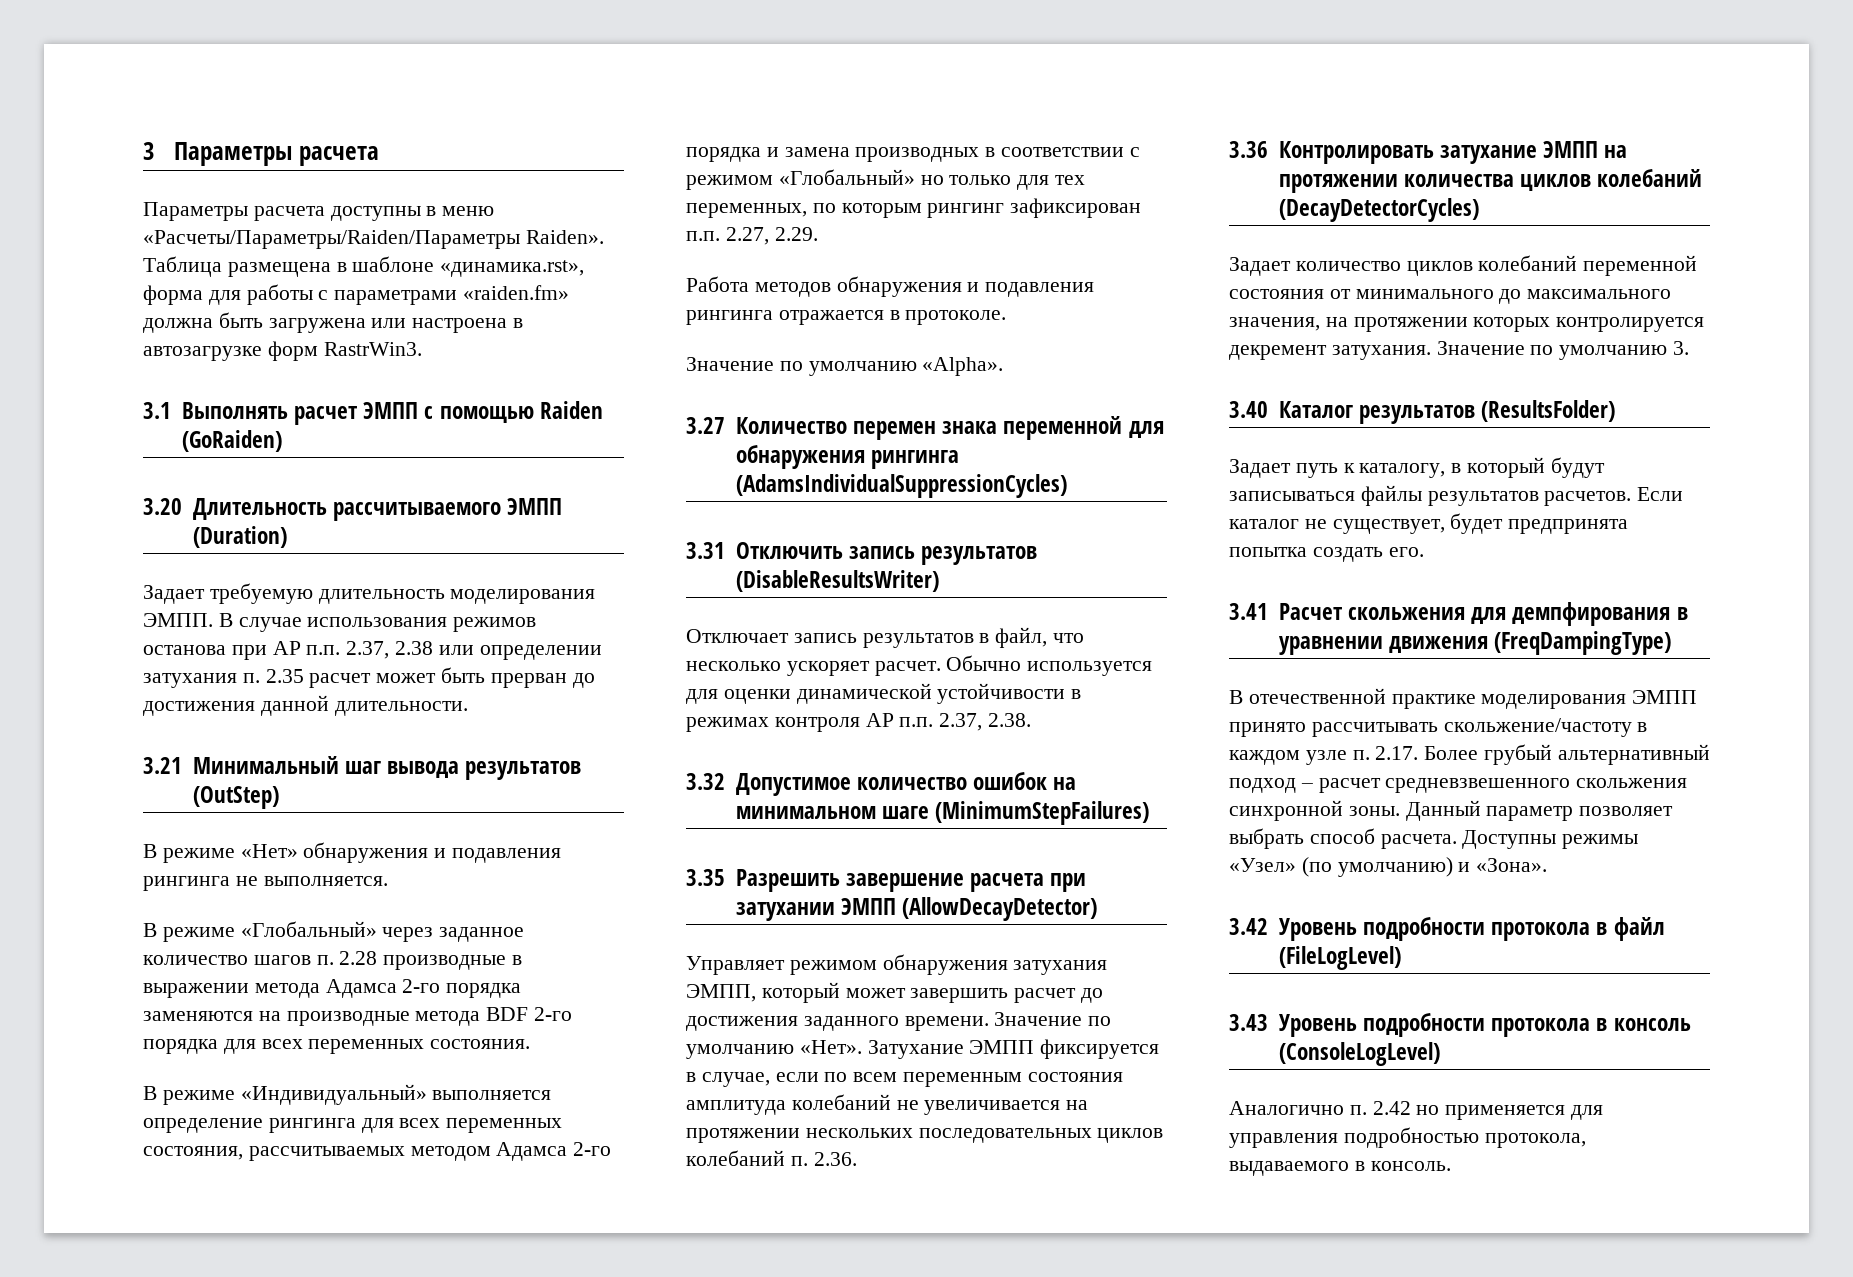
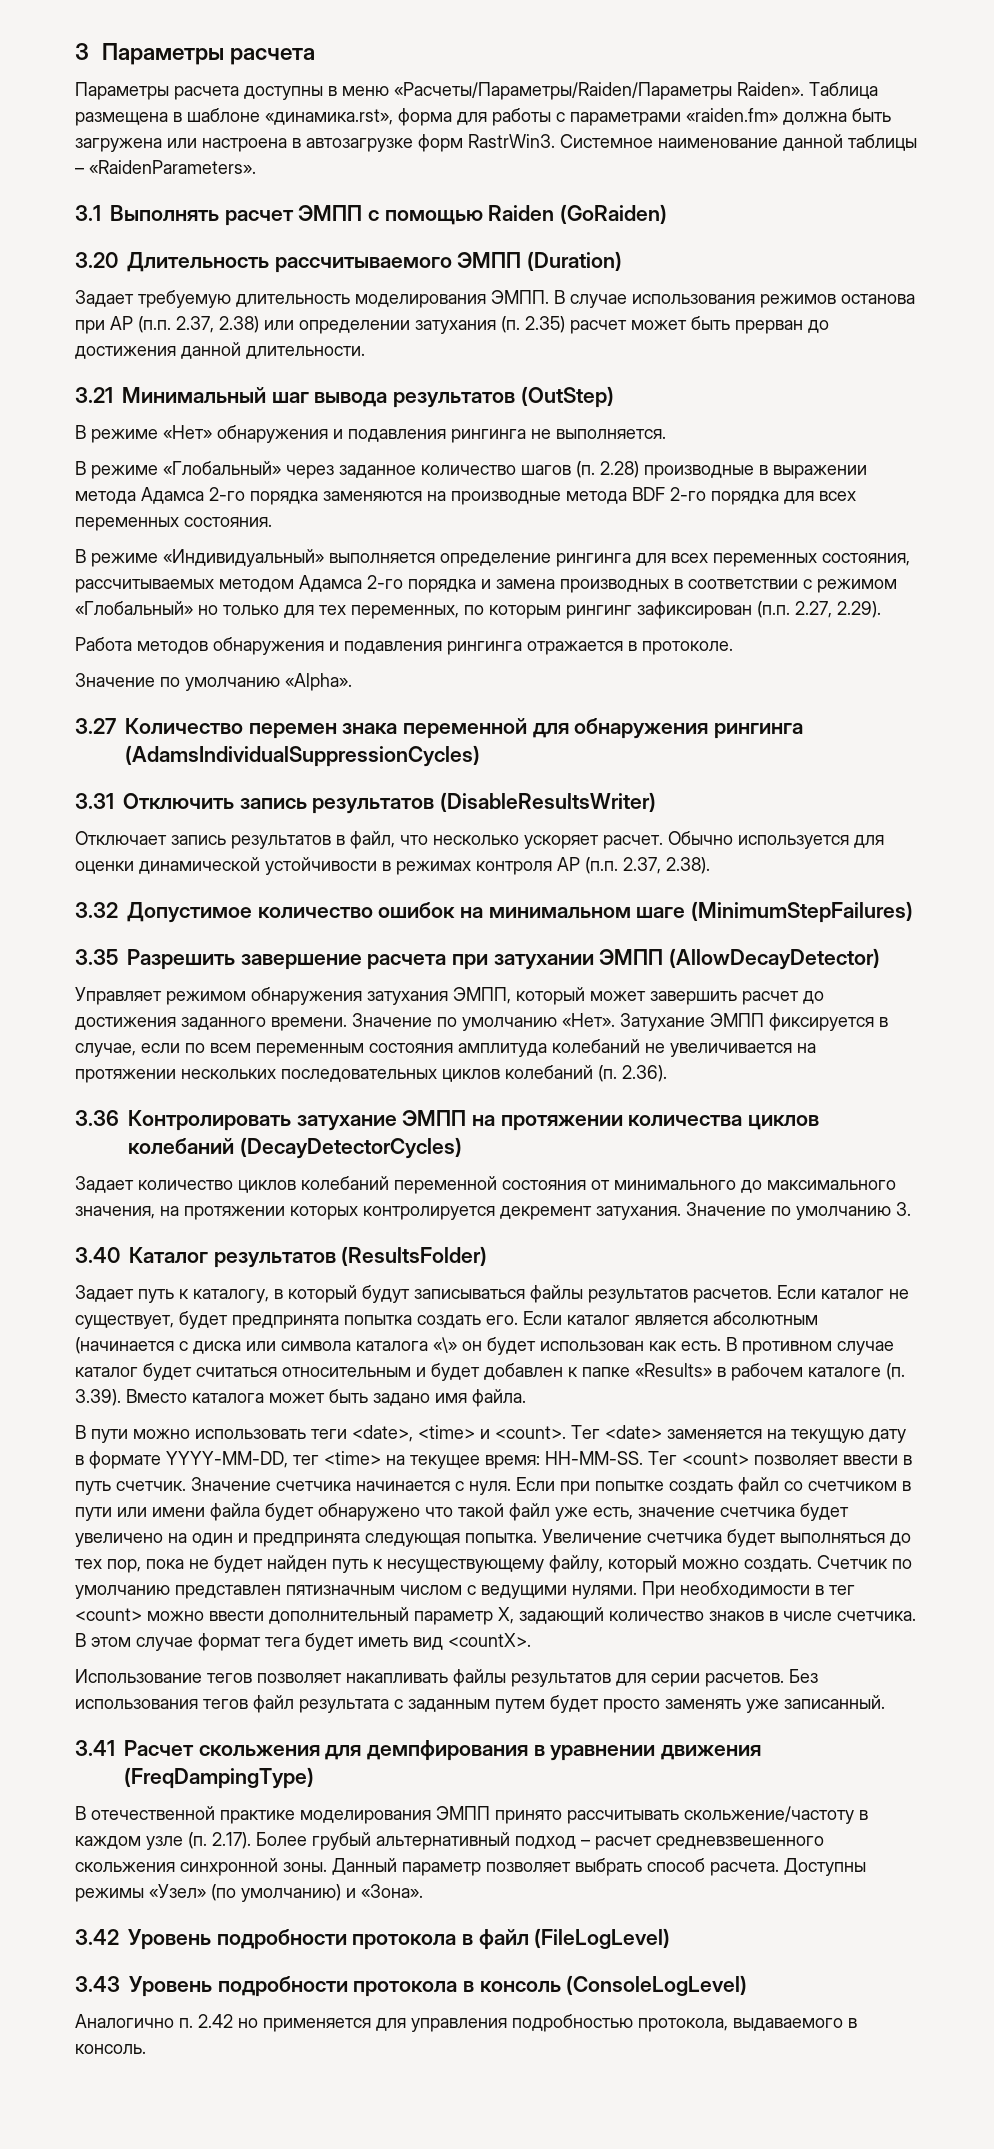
(422, 349) none -> [560,134,917,151] [75,160,256,174] Системное наименование данной таблицы – «RaidenParameters».
[306,641,434,659] п.п. 2.37, 2.38 -> [138,316,259,333] (п.п. 2.37, 2.38)
[242,669,304,683] п. 2.35 -> [501,316,565,333] (п. 2.35)
[316,951,378,965] п. 2.28 -> [576,461,639,478] (п. 2.28)
[686,227,818,245] п.п. 2.27, 2.29. -> [757,601,881,618] (п.п. 2.27, 2.29).
[899,713,1032,731] п.п. 2.37, 2.38. -> [585,857,710,874] (п.п. 2.37, 2.38).
[790,1152,857,1166] п. 2.36. -> [598,1065,667,1082] (п. 2.36).
(1424, 552) none -> [523,1311,818,1325] [75,1337,894,1355] [75,1363,905,1381] [75,1389,526,1407] [75,1425,906,1443] [75,1451,912,1469] [75,1477,911,1495] [75,1503,849,1521] [75,1529,911,1547] [75,1555,912,1573] [75,1581,855,1599] [75,1607,916,1625] [75,1633,531,1651] [75,1669,818,1687] [75,1695,885,1713] Если каталог является абсолютным (начинается с диска или символа каталога «\» он будет использован как есть. В противном случае каталог будет считаться относительным и будет добавлен к папке «Results» в рабочем каталоге (п. 3.39). Вместо каталога может быть задано имя файла. // В пути можно использовать теги <date>, <time> и <count>. Тег <date> заменяется на текущую дату в формате YYYY-MM-DD, тег <time> на текущее время: HH-MM-SS. Тег <count> позволяет ввести в путь счетчик. Значение счетчика начинается с нуля. Если при попытке создать файл со счетчиком в пути или имени файла будет обнаружено что такой файл уже есть, значение счетчика будет увеличено на один и предпринята следующая попытка. Увеличение счетчика будет выполняться до тех пор, пока не будет найден путь к несуществующему файлу, который можно создать. Счетчик по умолчанию представлен пятизначным числом с ведущими нулями. При необходимости в тег <count> можно ввести дополнительный параметр X, задающий количество знаков в числе счетчика. В этом случае формат тега будет иметь вид <countX>. // Использование тегов позволяет накапливать файлы результатов для серии расчетов. Без использования тегов файл результата с заданным путем будет просто заменять уже записанный.
[1352,746,1419,760] п. 2.17. -> [188,1832,251,1849] (п. 2.17).

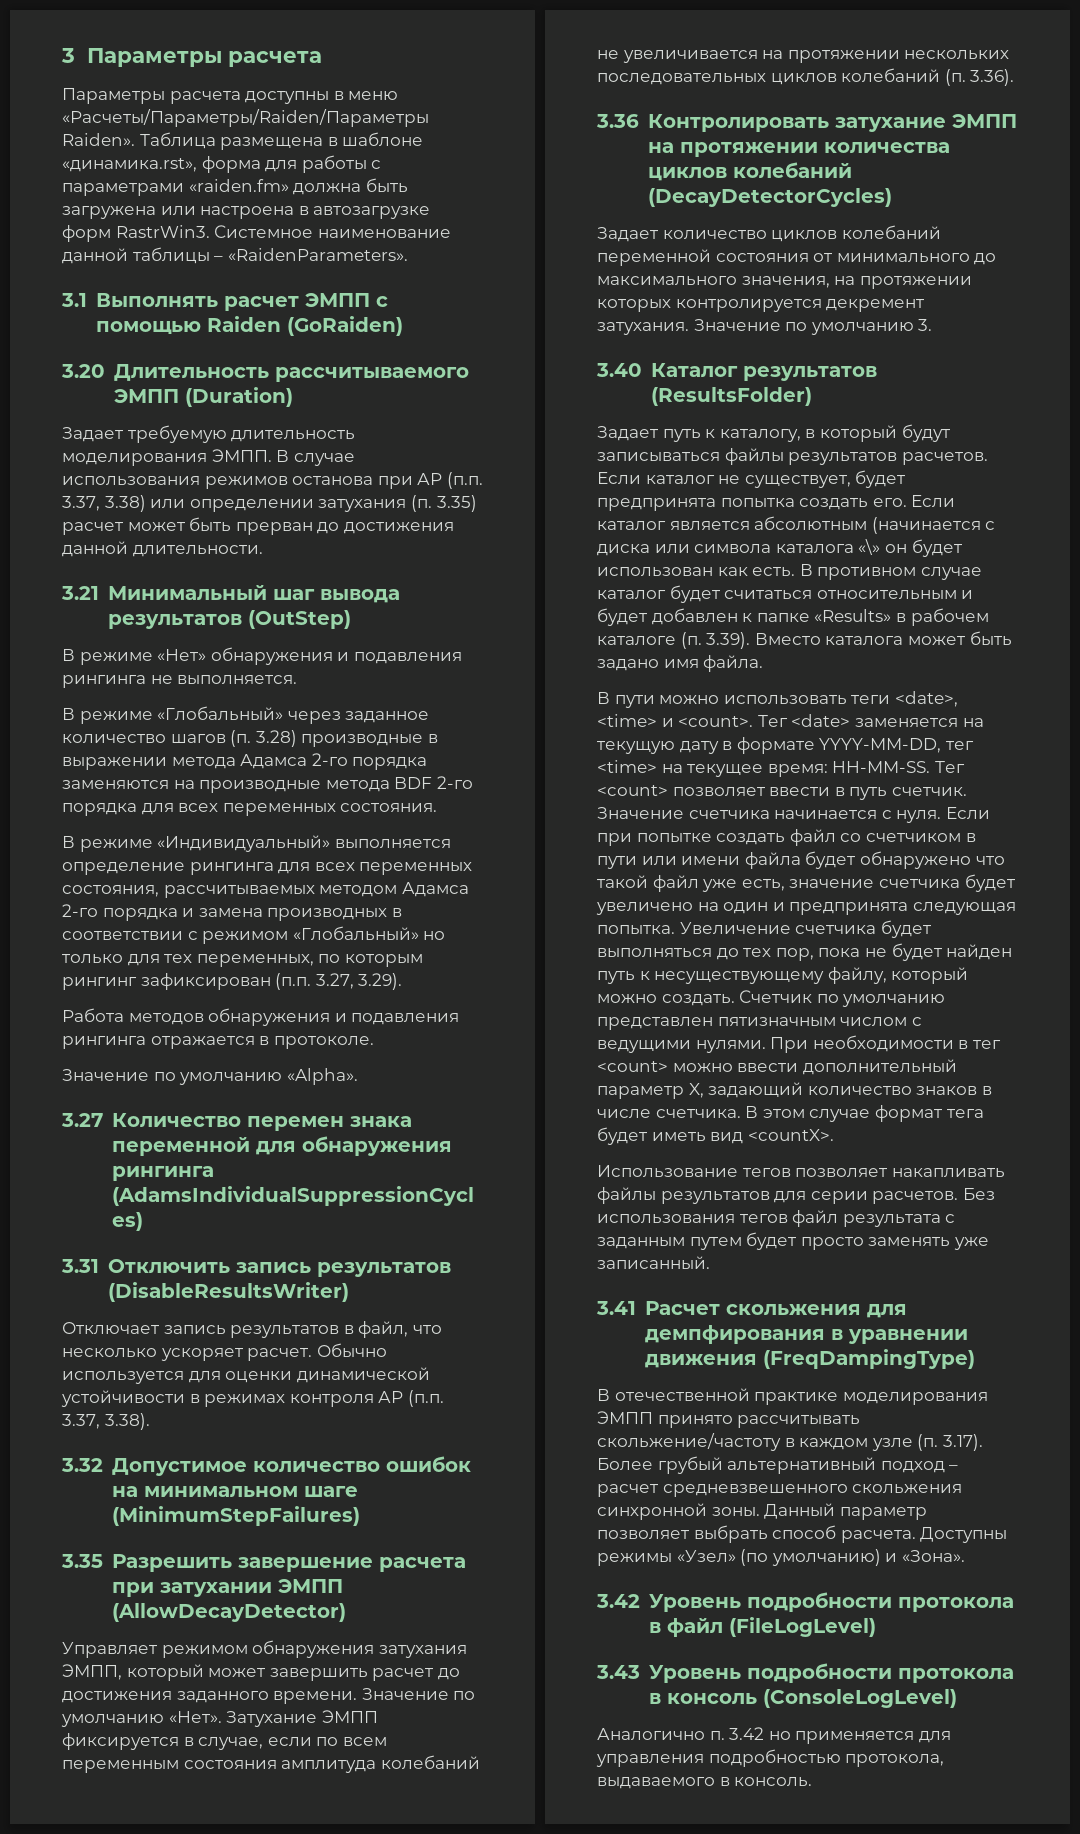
[176,316,259,333] 2.37, 2.38) -> [62,495,146,512] 3.37, 3.38)
[525,316,565,333] 2.35) -> [436,495,477,512] 3.35)
[600,461,639,478] 2.28) -> [255,730,297,747] 3.28)
[795,601,881,618] 2.27, 2.29). -> [315,973,403,990] 3.27, 3.29).
[623,857,710,874] 2.37, 2.38). -> [62,1413,150,1430] 3.37, 3.38).
[622,1065,667,1082] 2.36). -> [970,69,1015,86] 3.36).
[212,1832,251,1849] 2.17). -> [942,1434,983,1451] 3.17).
[198,2014,233,2028] 2.42 -> [729,1727,765,1740] 3.42

